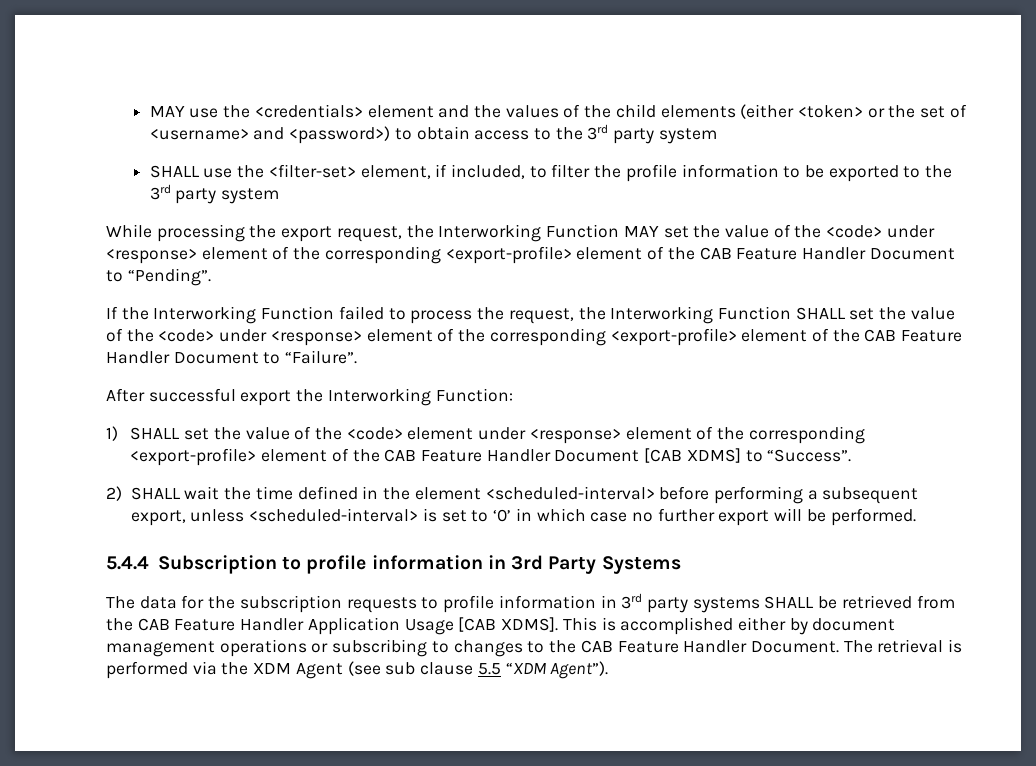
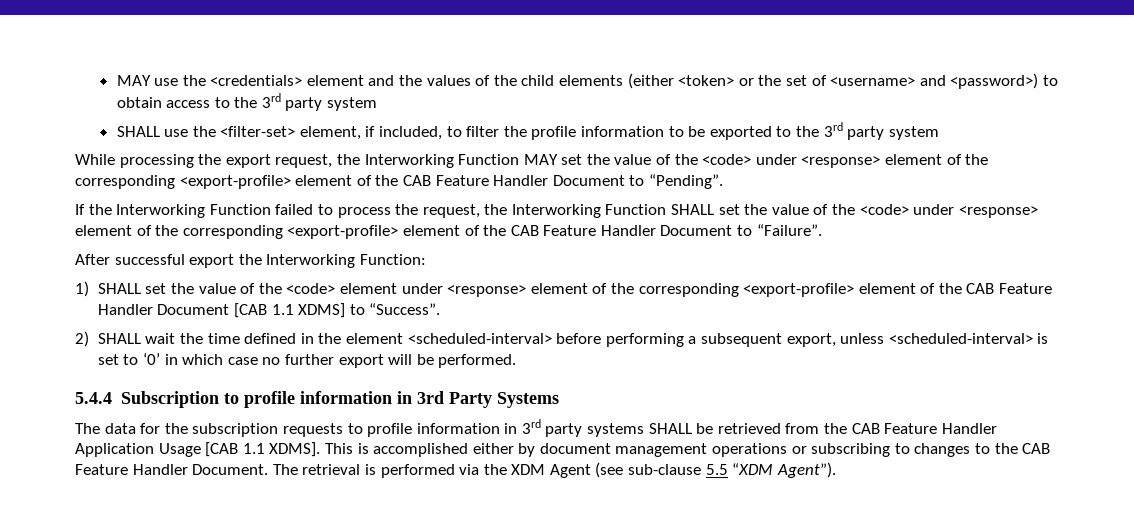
(683, 455) none -> [271,304,294,315] 1.1
(497, 624) none -> [242,443,265,454] 1.1
[385,662,474,675] sub clause -> [628,464,702,475] sub-clause

